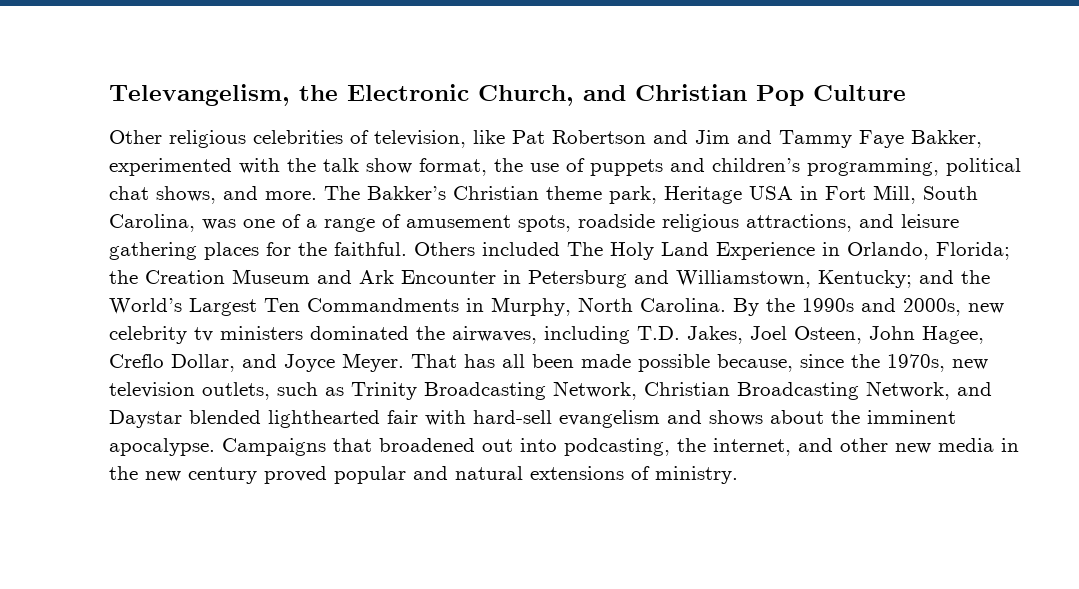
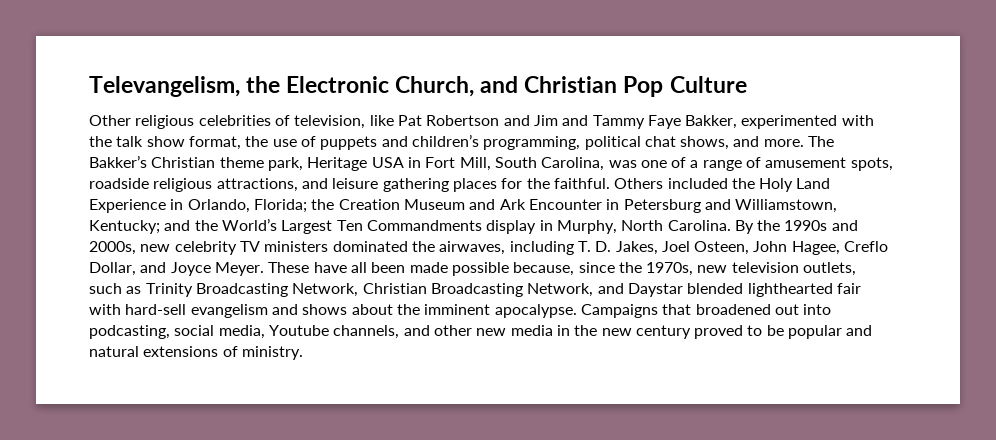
[567,242,603,256] The -> [731,178,755,189] the
(459, 305) none -> [486,220,537,234] display
[194,327,213,342] tv -> [239,241,260,252] TV
[637,326,680,340] T.D. -> [577,241,612,252] T. D.
[411,354,495,368] That has -> [268,262,347,273] These have
[677,438,791,456] the internet, -> [174,325,400,339] social media, Youtube channels,
(327, 475) none -> [747,325,784,336] to be

